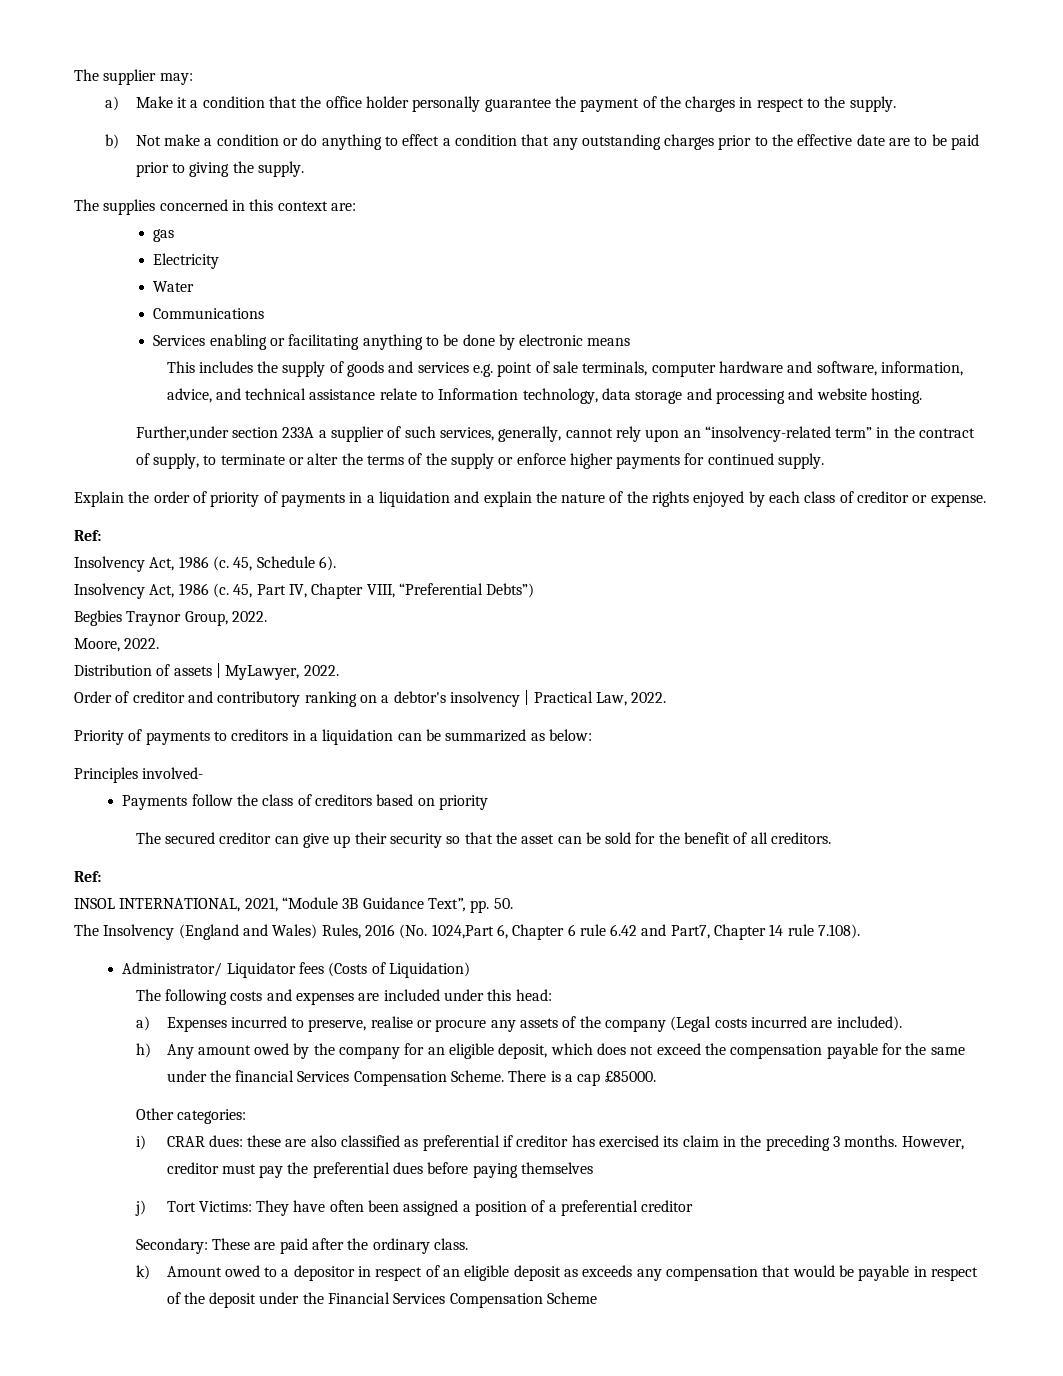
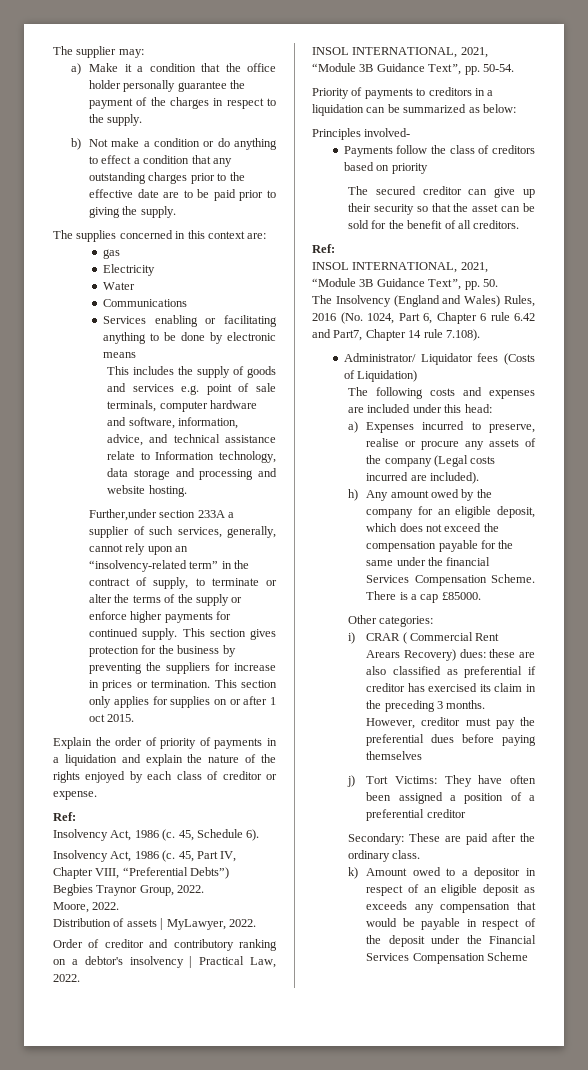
(825, 461) none -> [182,628,276,640] [89,645,236,657] [89,662,276,674] [89,679,277,691] [89,696,276,708] [89,714,135,722] This section gives protection for the business by preventing the suppliers for increase in prices or termination. This section only applies for supplies on or after 1 oct 2015.
(667, 697) none -> [312,47,488,58] [312,63,514,75] // INSOL INTERNATIONAL, 2021, “Module 3B Guidance Text”, pp. 50-54.
[431,924,494,939] 1024,Part -> [367,313,420,324] 1024, Part
(205, 1141) none -> [402,632,500,644] [366,649,456,661] ( Commercial Rent Arears Recovery)

